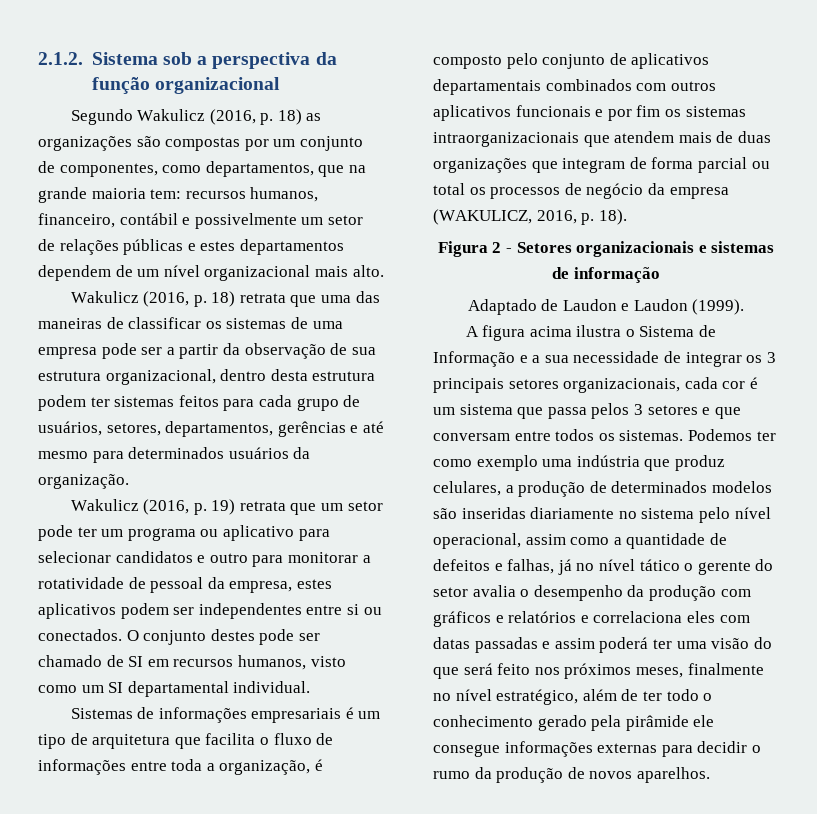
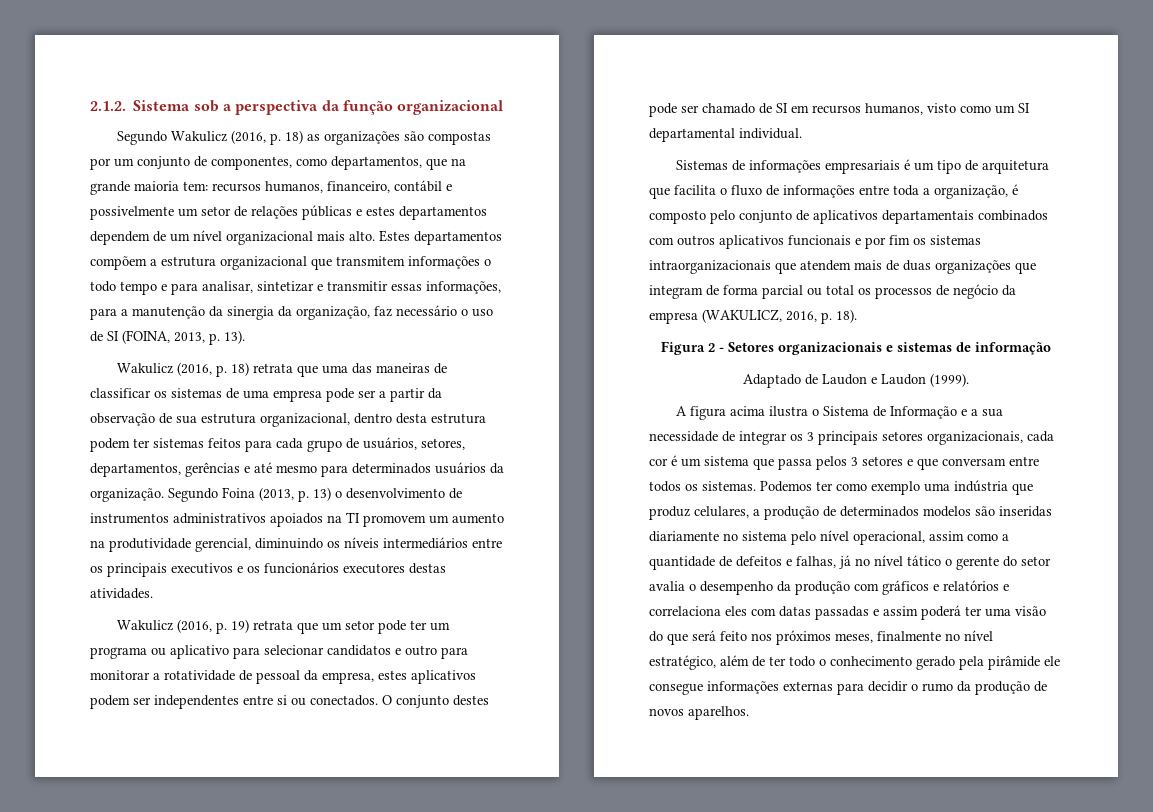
(384, 271) none -> [379,230,502,245] [90,256,491,270] [90,281,501,295] [90,305,493,320] [90,330,245,345] Estes departamentos compõem a estrutura organizacional que transmitem informações o todo tempo e para analisar, sintetizar e transmitir essas informações, para a manutenção da sinergia da organização, faz necessário o uso de SI (FOINA, 2013, p. 13).
(129, 481) none -> [168,487,462,502] [90,512,504,527] [90,537,502,552] [90,562,446,577] [90,588,153,599] Segundo Foina (2013, p. 13) o desenvolvimento de instrumentos administrativos apoiados na TI promovem um aumento na produtividade gerencial, diminuindo os níveis intermediários entre os principais executivos e os funcionários executores destas atividades.

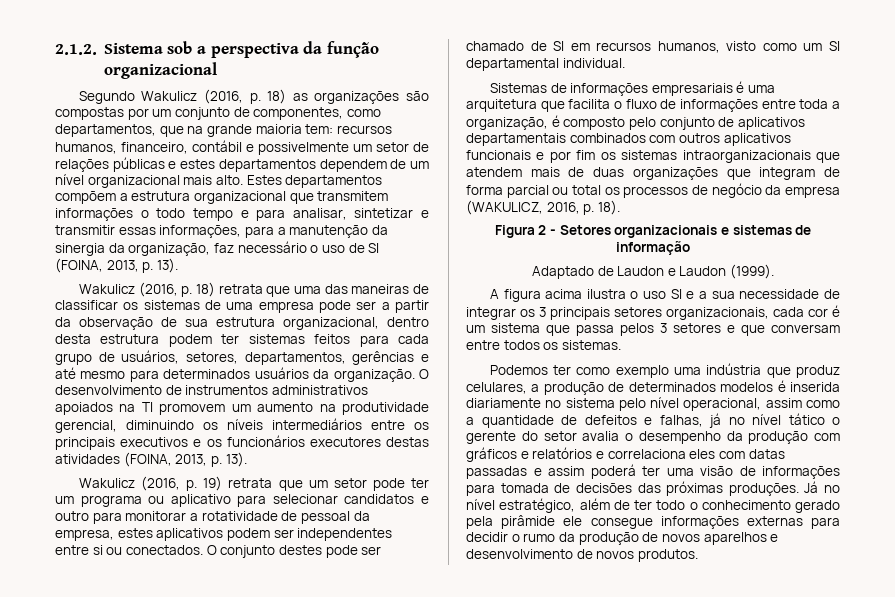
[168,487,342,502] Segundo Foina (2013, p. 13) o -> [419,369,430,379] O
[90,588,153,599] atividades. -> [55,452,247,467] atividades (FOINA, 2013, p. 13).
[914,160,979,174] um tipo de -> [748,85,776,93] uma
[823,406,958,419] Sistema de Informação -> [643,289,682,299] uso SI
(756, 486) none -> (621, 345) //
[975,506,1052,517] são inseridas -> [777,380,840,392] é inserida
[649,630,941,645] do que será feito nos próximos meses, finalmente -> [739,466,840,479] [466,481,819,496] de informações para tomada de decisões das próximas produções. Já
[688,706,749,720] aparelhos. -> [703,532,779,545] [466,549,698,562] aparelhos e desenvolvimento de novos produtos.

